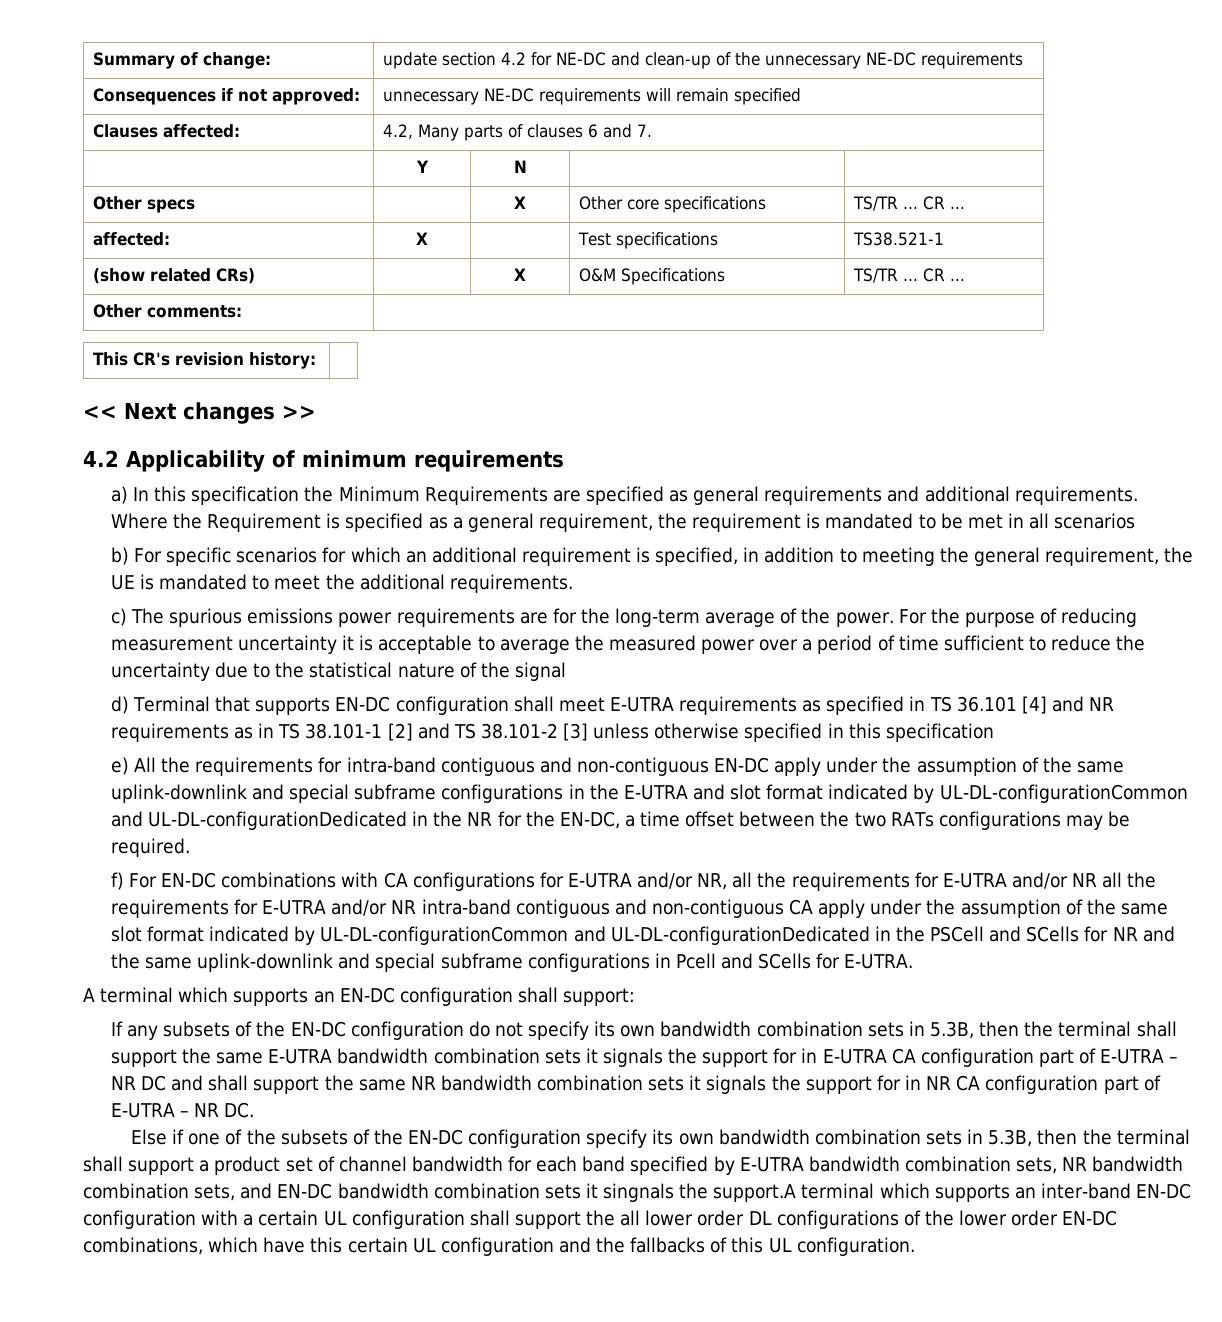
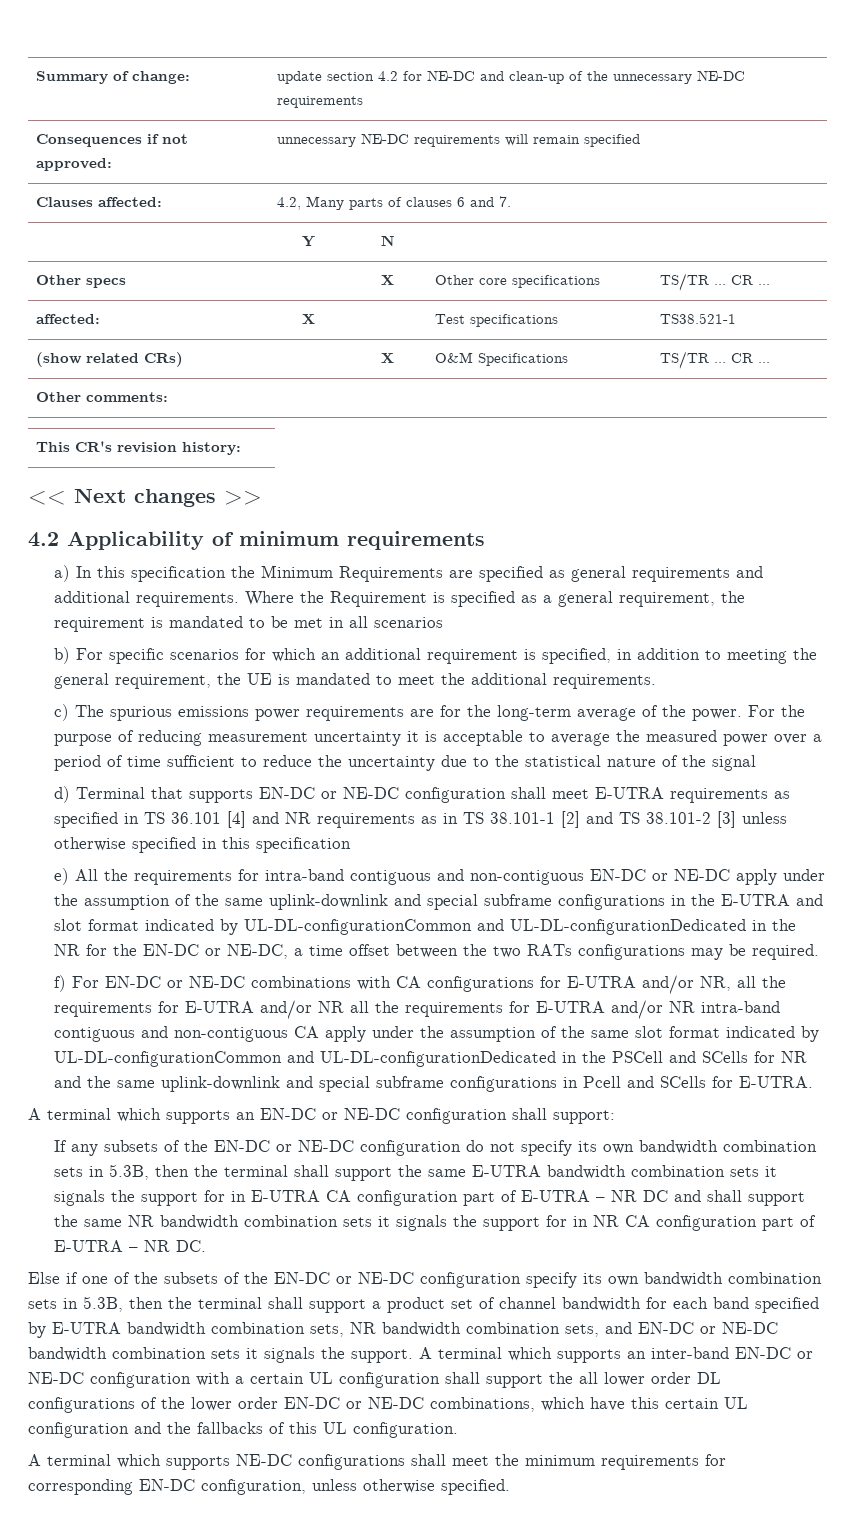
(391, 704) none -> [320,787,399,799] or NE-DC
(770, 765) none -> [651,869,730,881] or NE-DC
[559,811,620,829] EN-DC, -> [142,944,288,959] EN-DC or NE-DC,
(217, 880) none -> [166,976,245,988] or NE-DC
(395, 995) none -> [322,1108,400,1120] or NE-DC
(346, 1029) none -> [275,1140,354,1152] or NE-DC
(464, 1137) none -> [336,1272,414,1284] or NE-DC
[337,1183,797,1202] bandwidth combination sets it singnals the support.A -> [700,1322,778,1334] [28,1347,432,1363] or NE-DC bandwidth combination sets it signals the support. A
(1192, 1191) none -> [797,1351,813,1359] [28,1372,84,1384] or NE-DC
(1118, 1218) none -> [346,1397,424,1409] or NE-DC
(915, 1246) none -> [28,1454,726,1470] [28,1479,510,1495] // A terminal which supports NE-DC configurations shall meet the minimum requirements for corresponding EN-DC configuration, unless otherwise specified.

